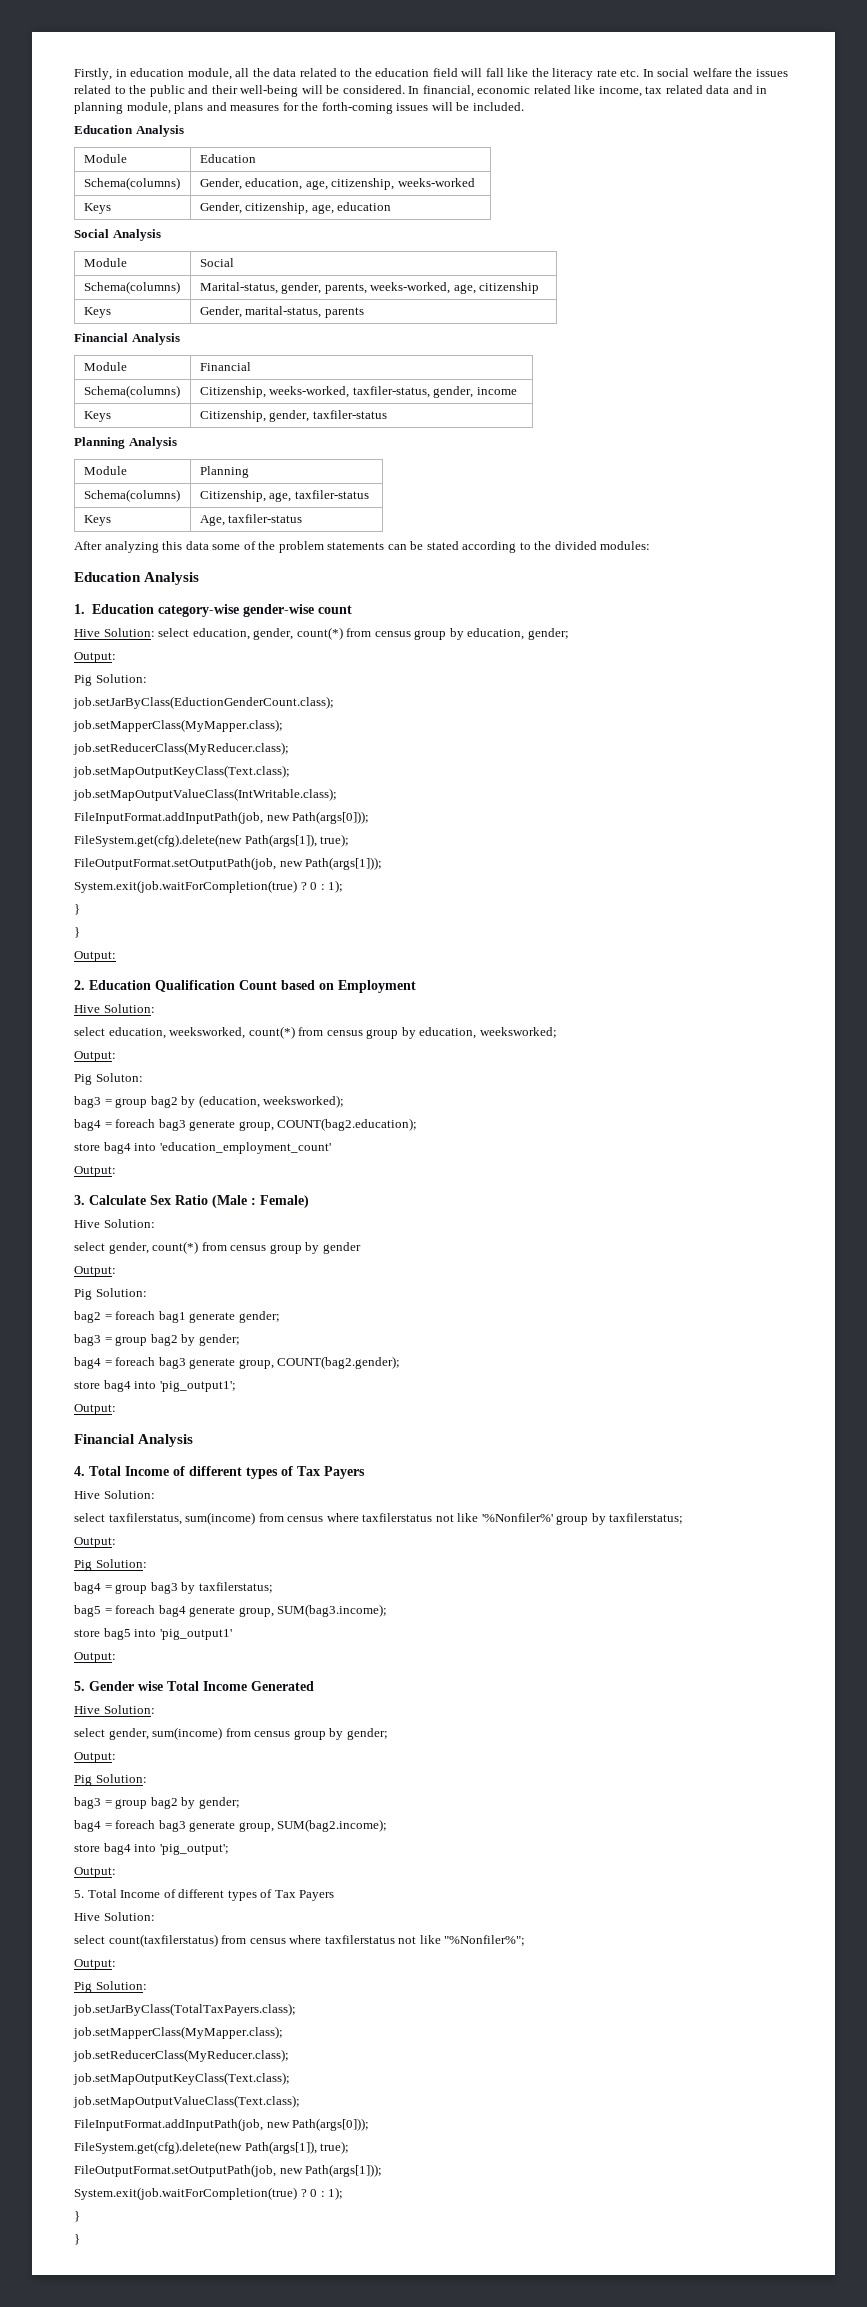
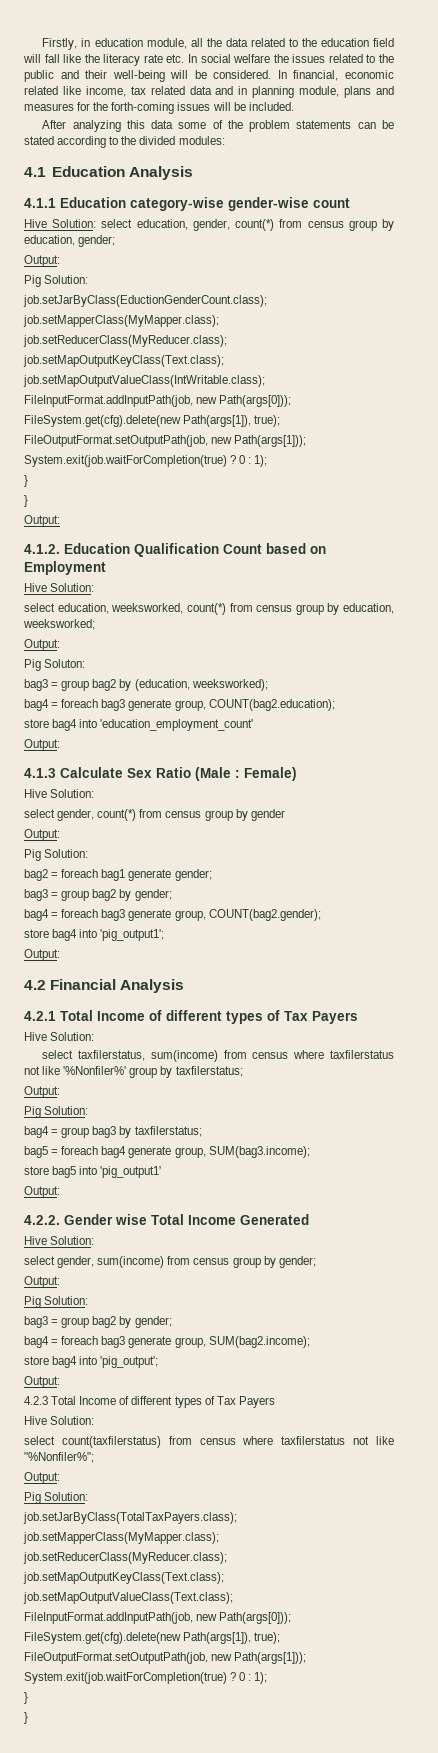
[74,125,184,137] [83,154,127,163] [199,154,256,163] [83,177,180,190] [199,178,475,190] [83,203,111,214] [199,202,392,214] [74,229,161,241] [83,258,127,267] [199,258,234,267] [83,281,180,294] [199,282,540,294] [83,307,111,318] [199,306,364,318] [74,333,180,345] [83,362,127,371] [199,362,251,371] [83,385,180,398] [199,386,517,398] [83,411,111,422] [199,410,387,422] [74,437,177,449] [83,466,127,475] [199,466,249,478] [83,489,180,502] [199,490,369,502] [83,515,111,526] [199,514,303,526] // Education Analysis // Module | Education // Schema(columns) | Gender, education, age, citizenship, weeks-worked // Keys | Gender, citizenship, age, education // Social Analysis // Module | Social // Schema(columns) | Marital-status, gender, parents, weeks-worked, age, citizenship // Keys | Gender, marital-status, parents // Financial Analysis // Module | Financial // Schema(columns) | Citizenship, weeks-worked, taxfiler-status, gender, income // Keys | Citizenship, gender, taxfiler-status // Planning Analysis // Module | Planning // Schema(columns) | Citizenship, age, taxfiler-status // Keys | Age, taxfiler-status -> (294, 106) none
[74,572,200,585] [74,604,85,614] Education Analysis // 1. -> [24,166,193,180] [24,198,56,208] 4.1 Education Analysis // 4.1.1
[74,980,85,990] 2. -> [24,544,60,554] 4.1.2.
[74,1195,85,1205] 3. -> [24,768,56,778] 4.1.3
[74,1434,194,1447] [74,1466,85,1476] Financial Analysis // 4. -> [24,979,185,993] [24,1011,56,1021] 4.2 Financial Analysis // 4.2.1
[74,1681,85,1691] 5. -> [24,1215,60,1225] 4.2.2.
[74,1890,84,1898] 5. -> [24,1396,48,1405] 4.2.3

